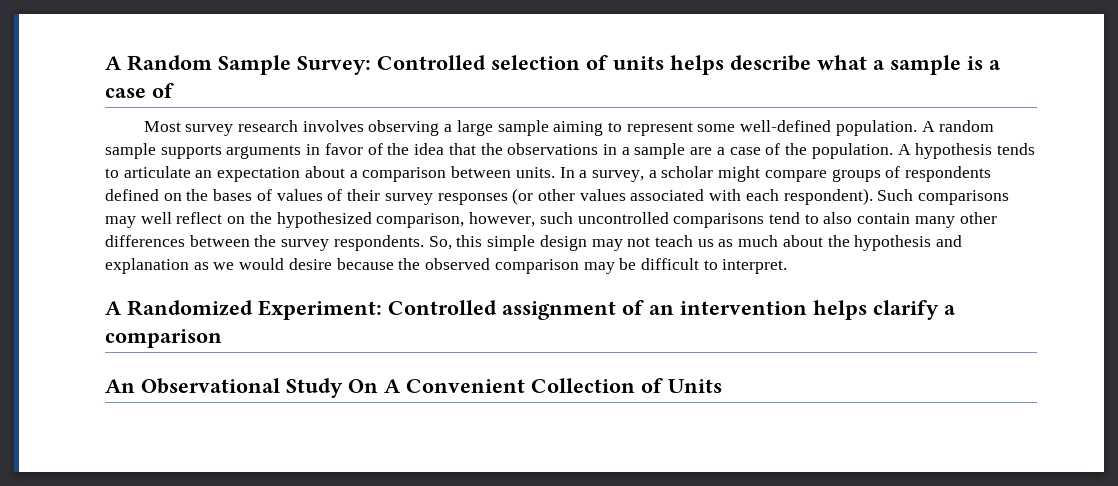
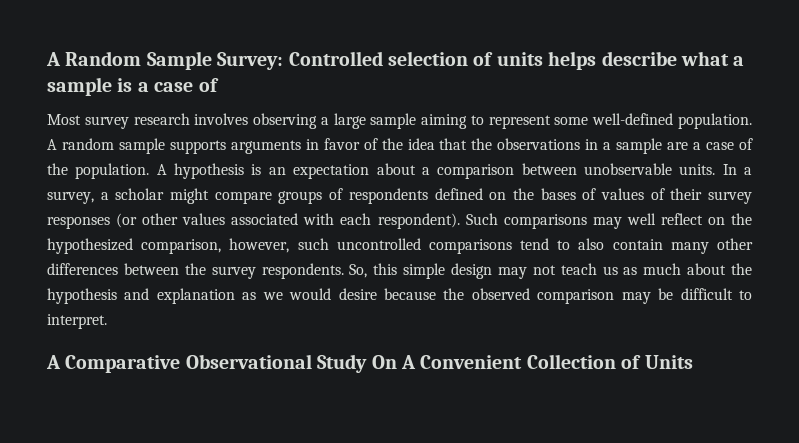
[996,143,1035,155] [105,166,191,178] tends to articulate -> [251,164,262,175] is
(512, 172) none -> [583,163,672,175] unobservable
[127,300,956,320] [105,329,222,348] [105,379,135,393] Randomized Experiment: Controlled assignment of an intervention helps clarify a comparison // An -> [65,355,181,373] Comparative

